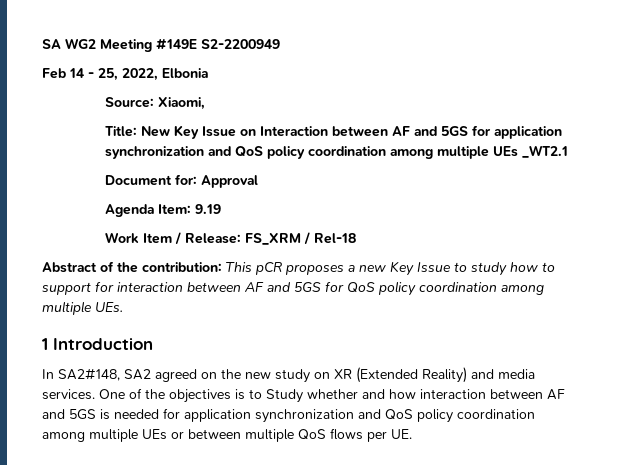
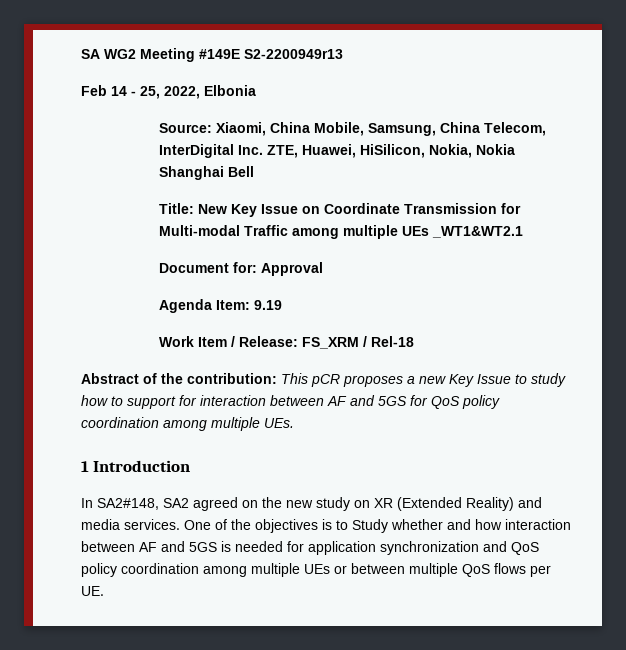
[201,39,280,49] S2-2200949 -> [244,49,343,59] S2-2200949r13
(205, 103) none -> [270,122,547,136] [159,144,516,158] [159,166,255,180] China Mobile, Samsung, China Telecom, InterDigital Inc. ZTE, Huawei, HiSilicon, Nokia, Nokia Shanghai Bell
[259,125,562,139] [104,145,568,159] Interaction between AF and 5GS for application synchronization and QoS policy coordination among multiple UEs _WT2.1 -> [324,203,522,214] [159,225,524,239] Coordinate Transmission for Multi-modal Traffic among multiple UEs _WT1&WT2.1

